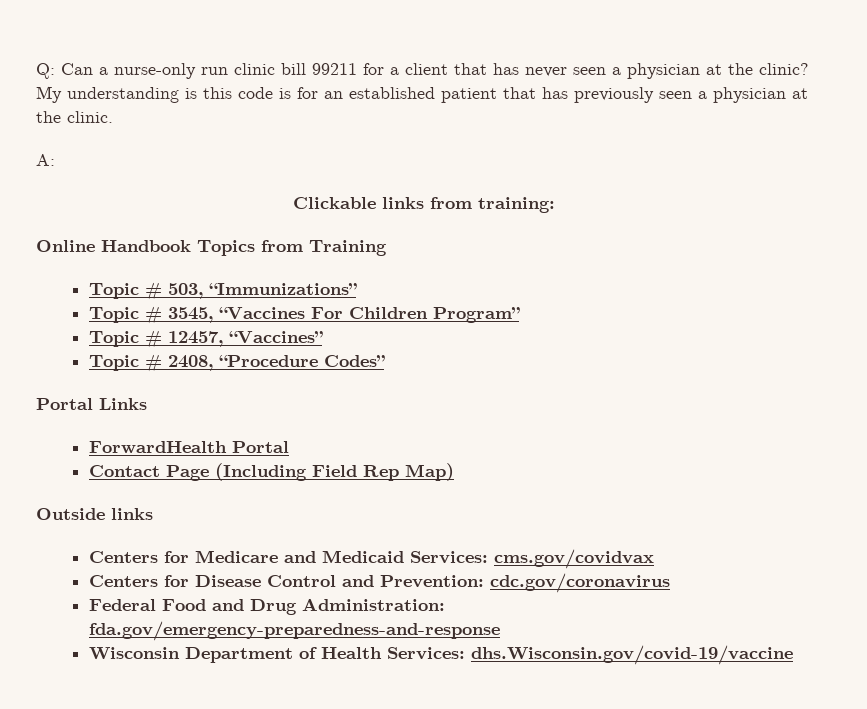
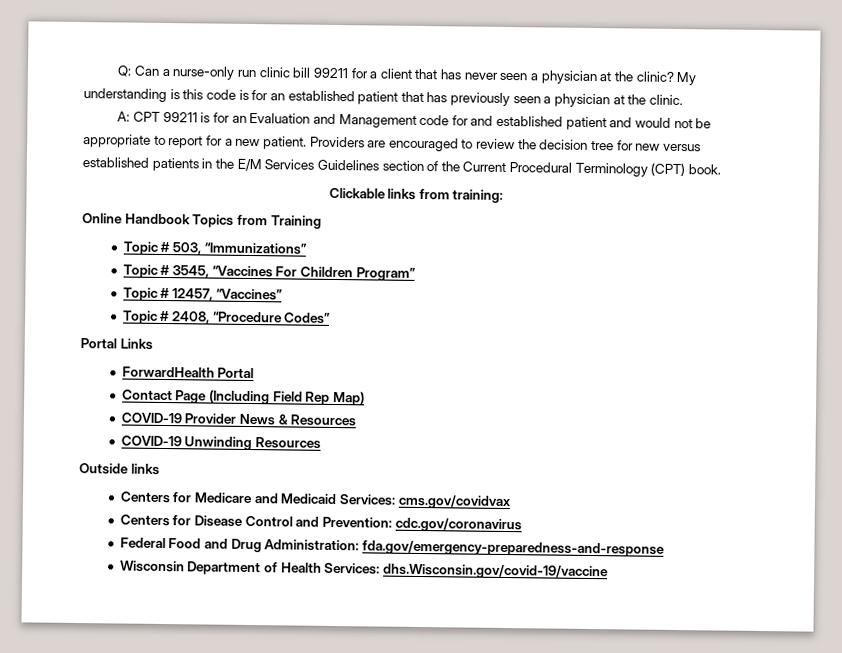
(55, 160) none -> [133,111,712,131] [83,134,701,152] [82,157,722,177] CPT 99211 is for an Evaluation and Management code for and established patient and would not be appropriate to report for a new patient. Providers are encouraged to review the decision tree for new versus established patients in the E/M Services Guidelines section of the Current Procedural Terminology (CPT) book.
(455, 472) none -> [120,412,357,427] [120,435,321,451] // COVID-19 Provider News & Resources // COVID-19 Unwinding Resources

